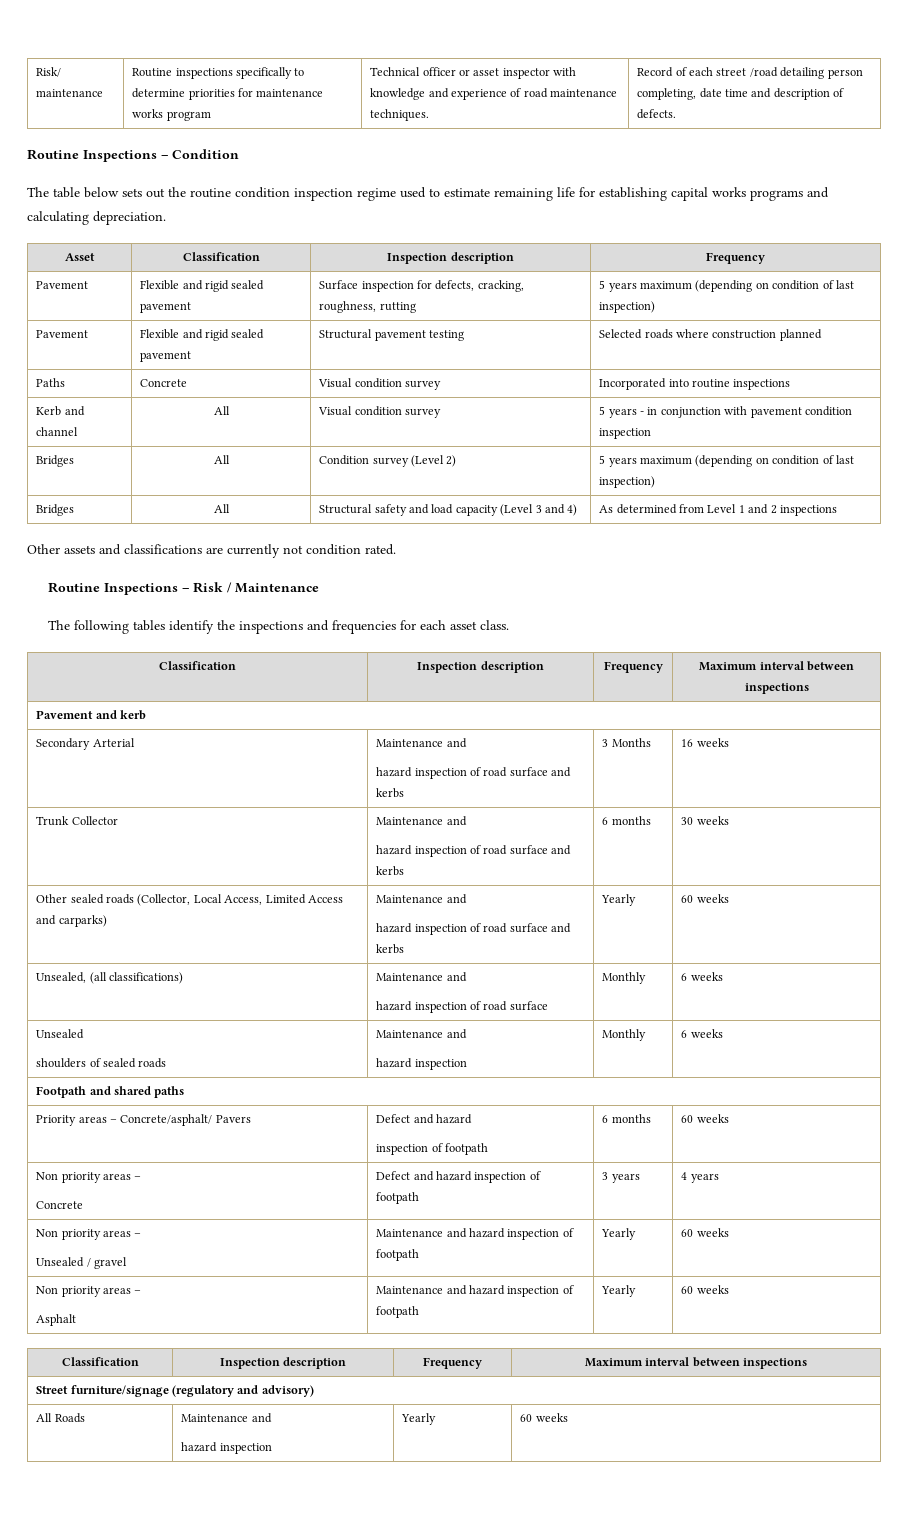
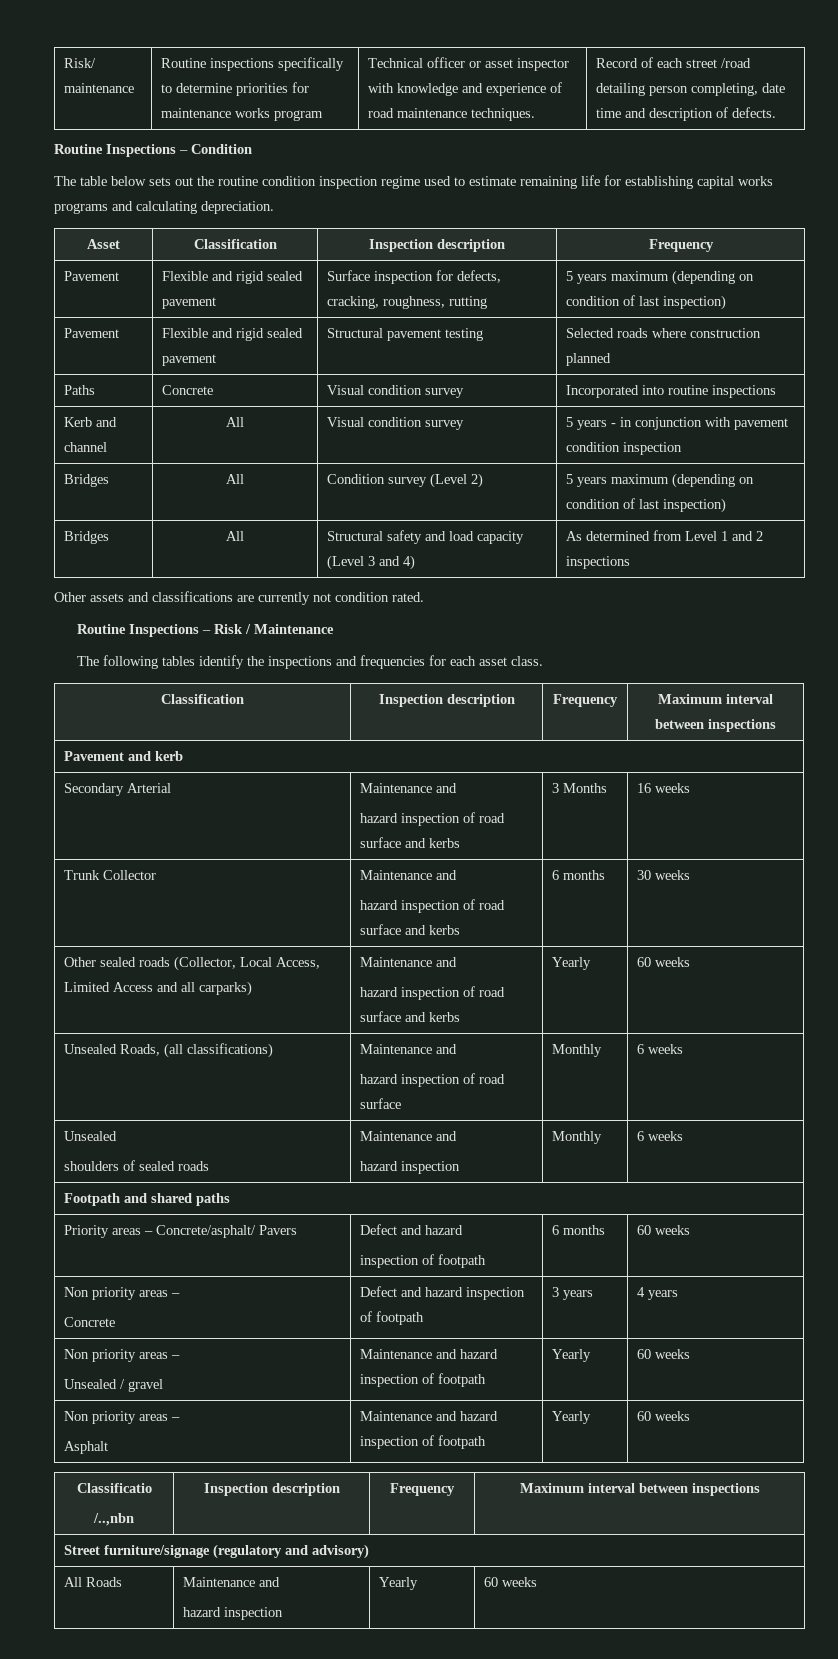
(57, 920) none -> [180,982,195,992] all
[36,972,87,983] Unsealed, -> [63,1044,160,1056] Unsealed Roads,
[61,1357,139,1366] Classification -> [76,1483,152,1493] [93,1513,134,1526] Classificatio // /..,nbn

